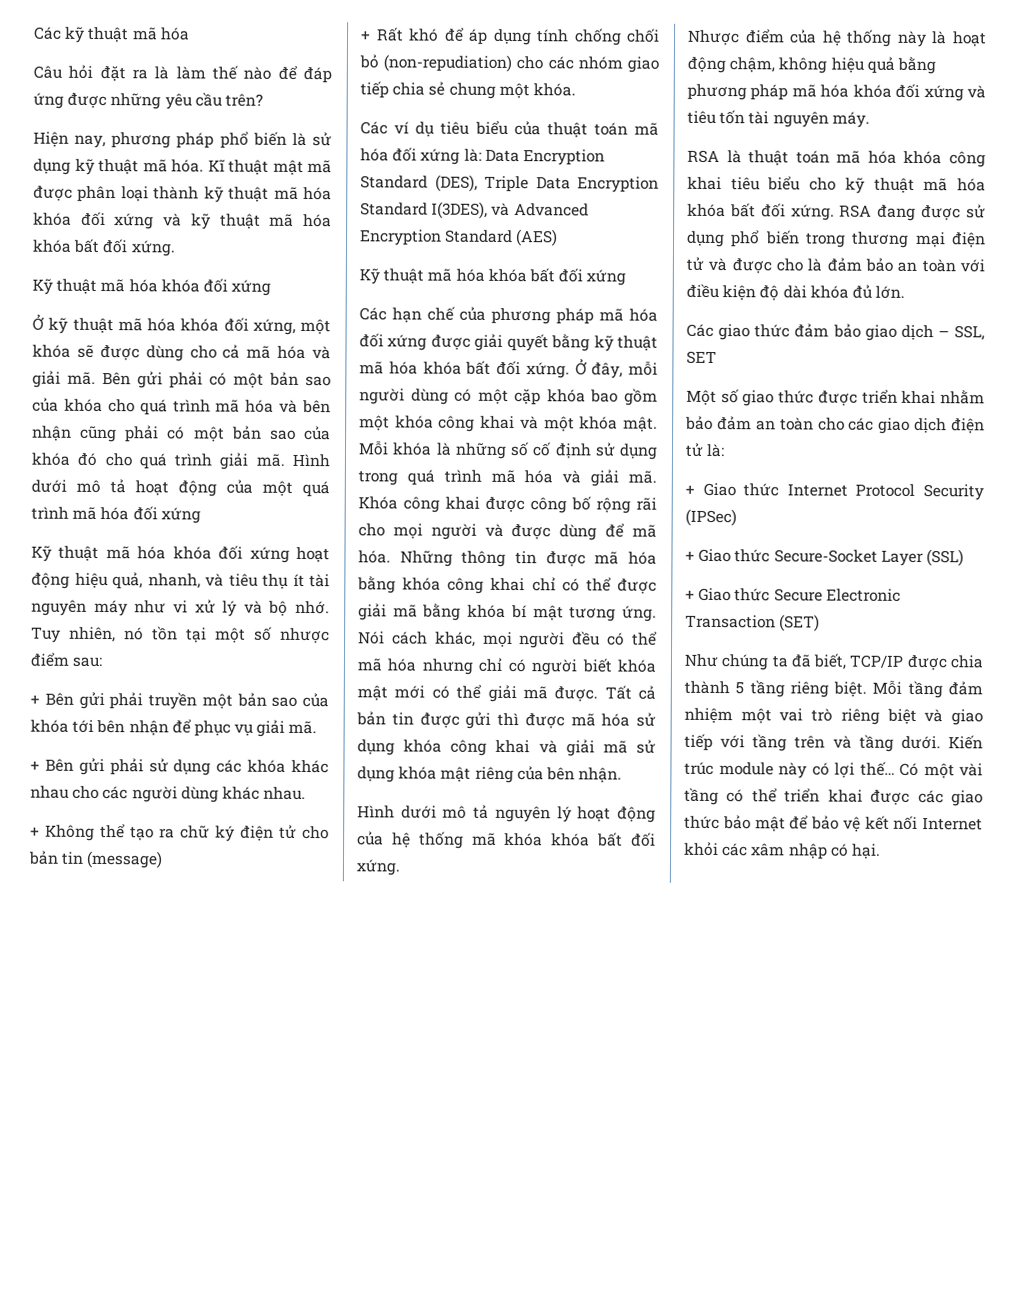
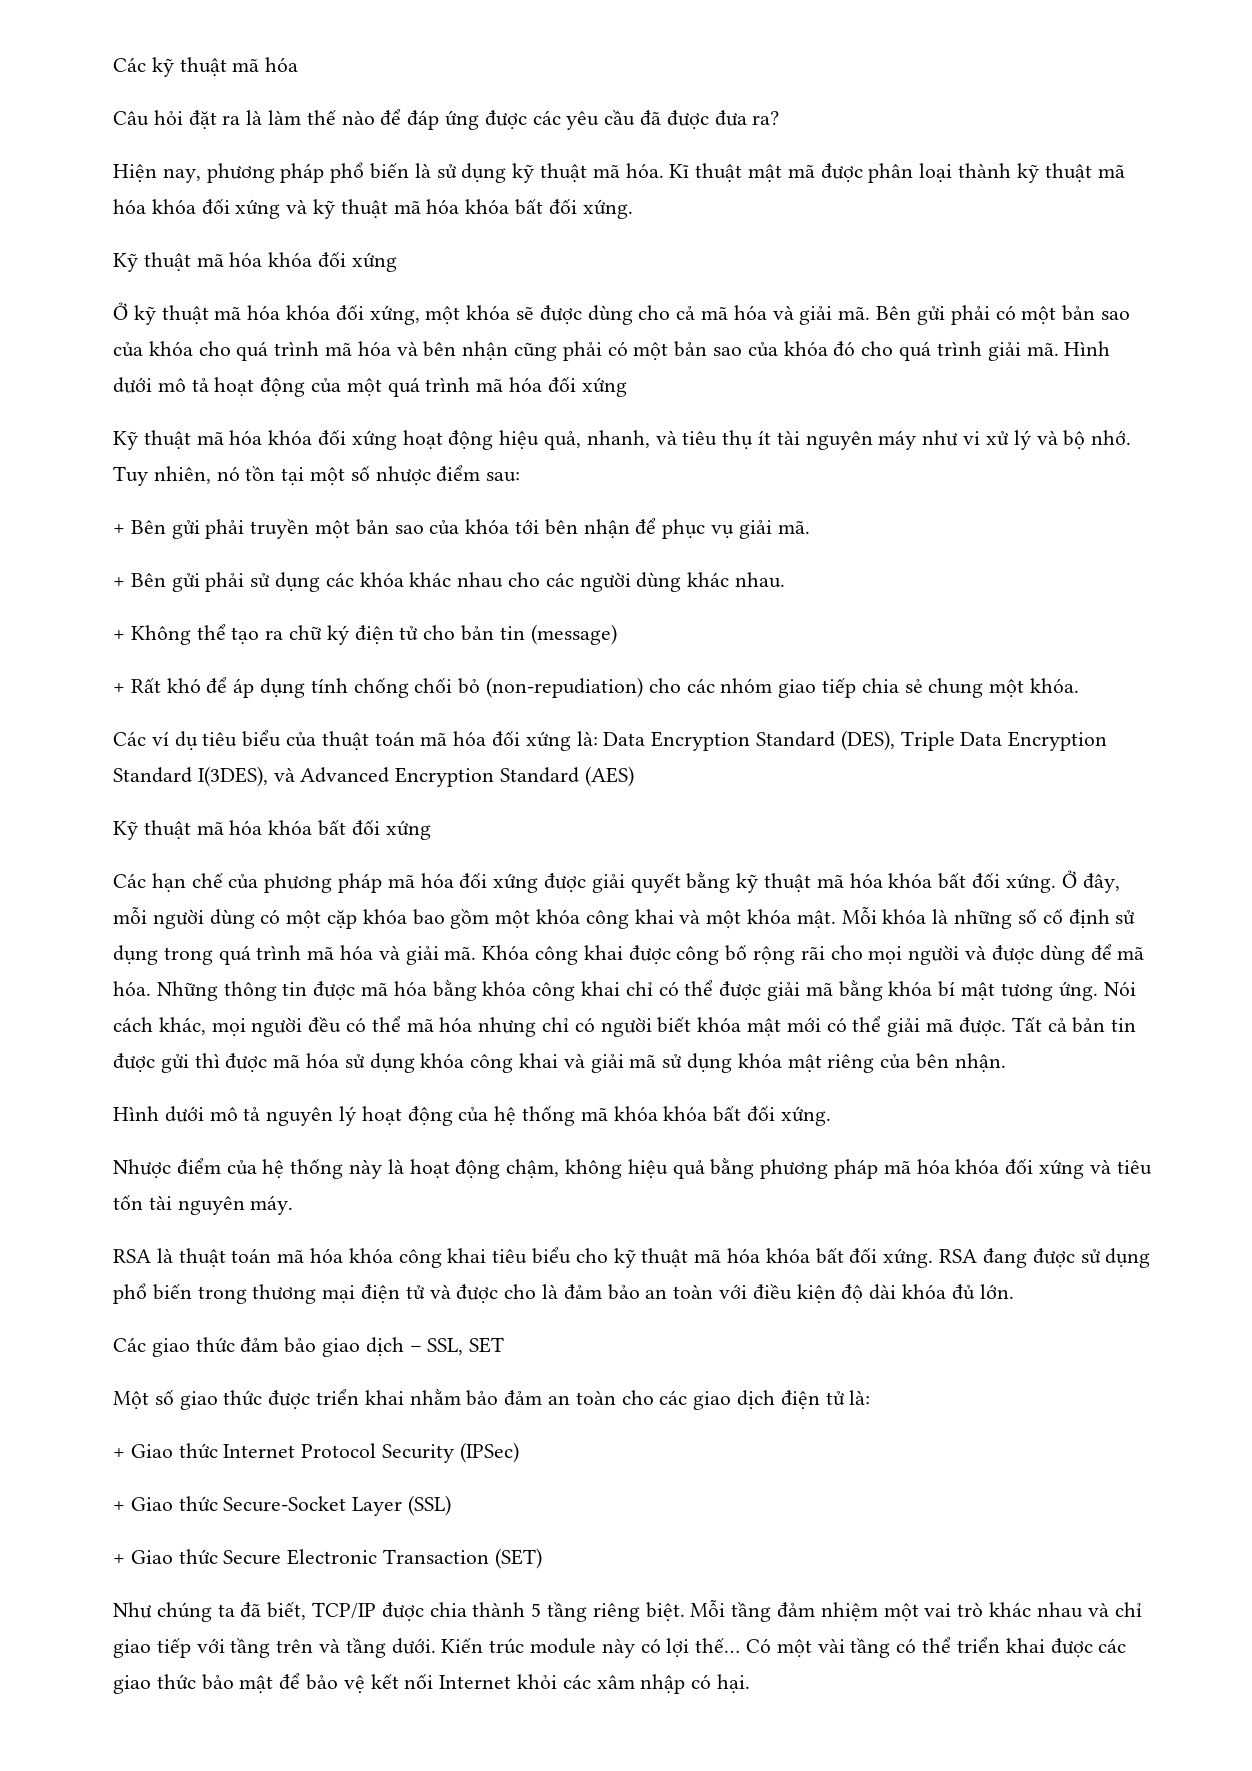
[110,93,162,110] những -> [532,110,561,125] các
[224,93,263,107] trên? -> [640,110,780,130] đã được đưa ra?
[840,708,944,725] riêng biệt và -> [989,1602,1142,1618] khác nhau và chỉ

